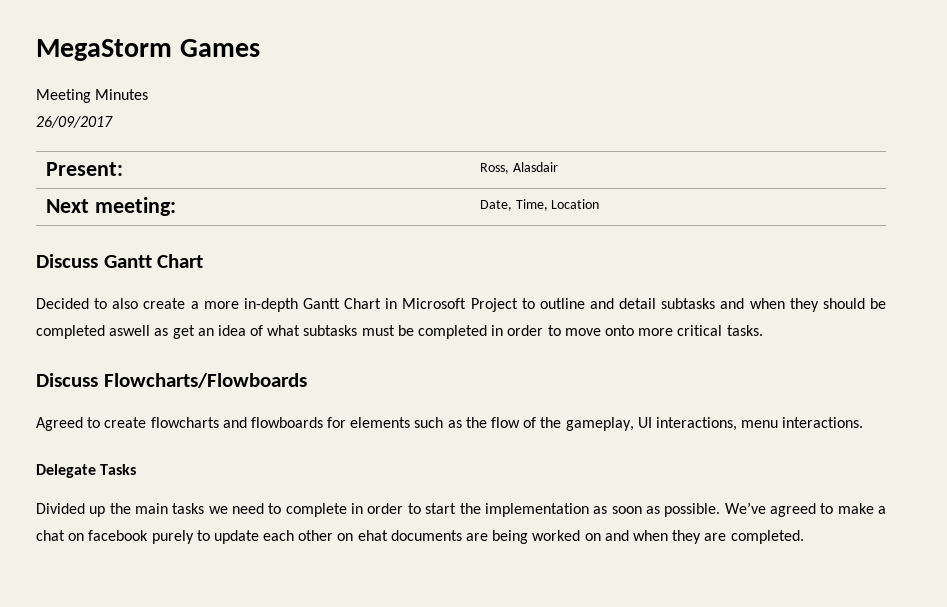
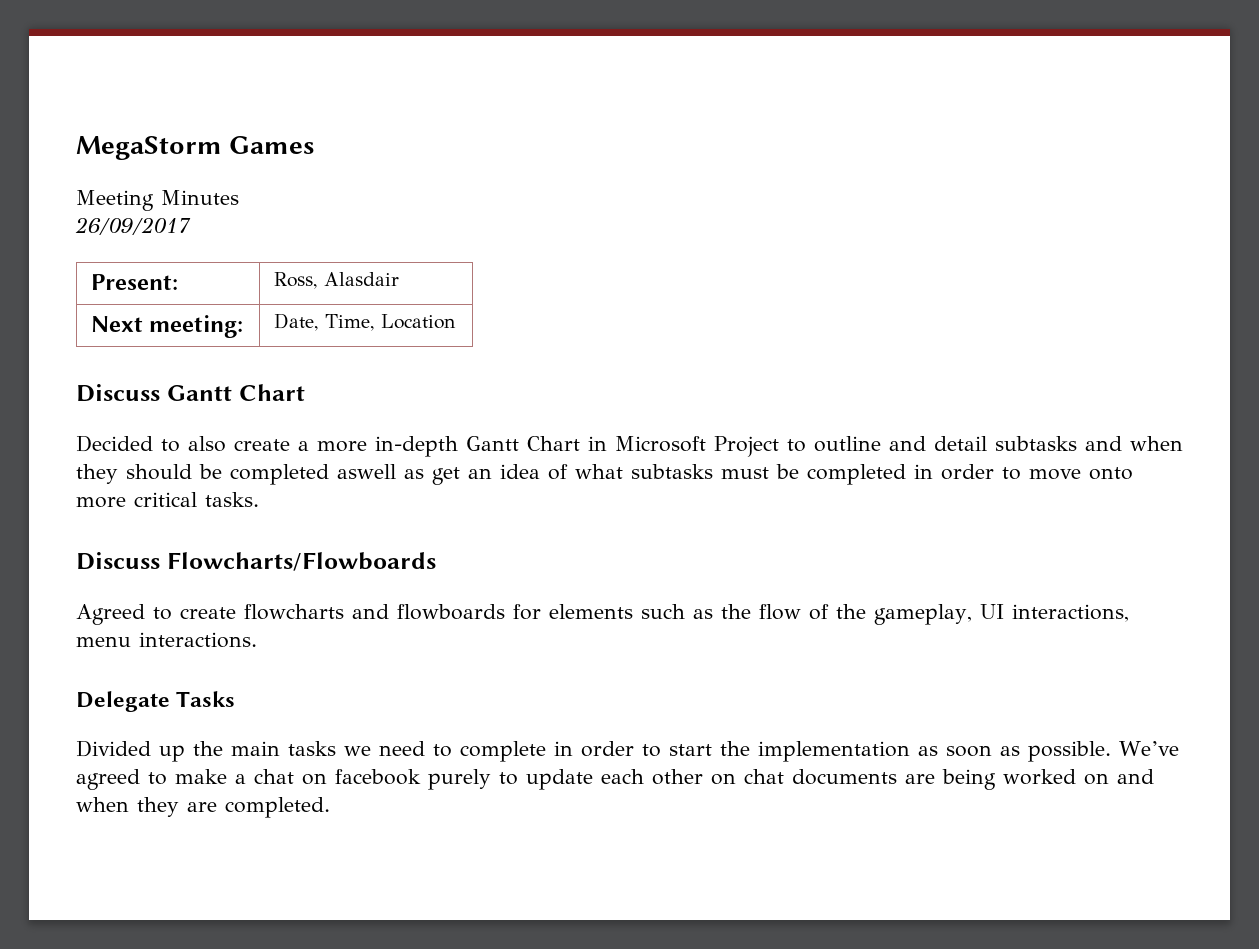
[357,530,388,541] ehat -> [744,769,784,784] chat

